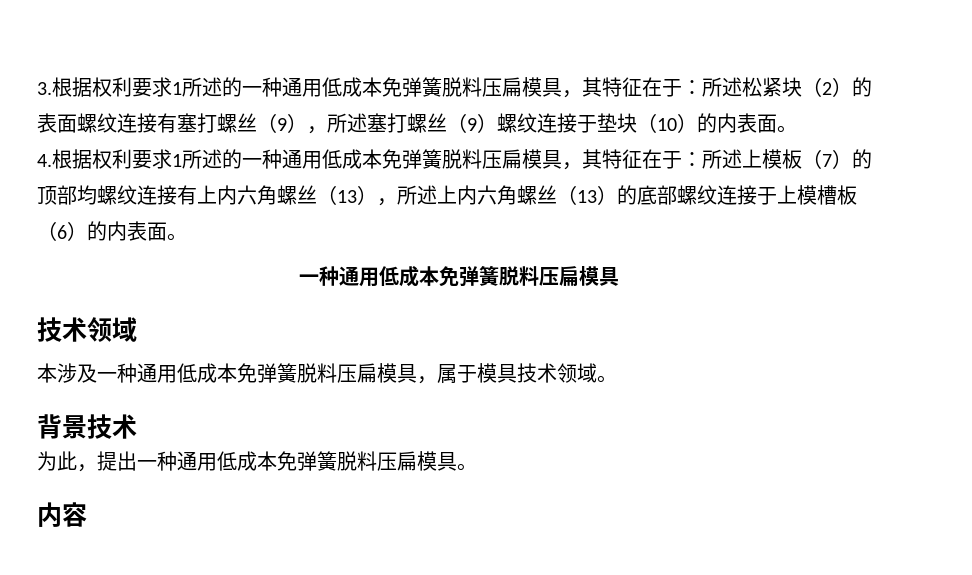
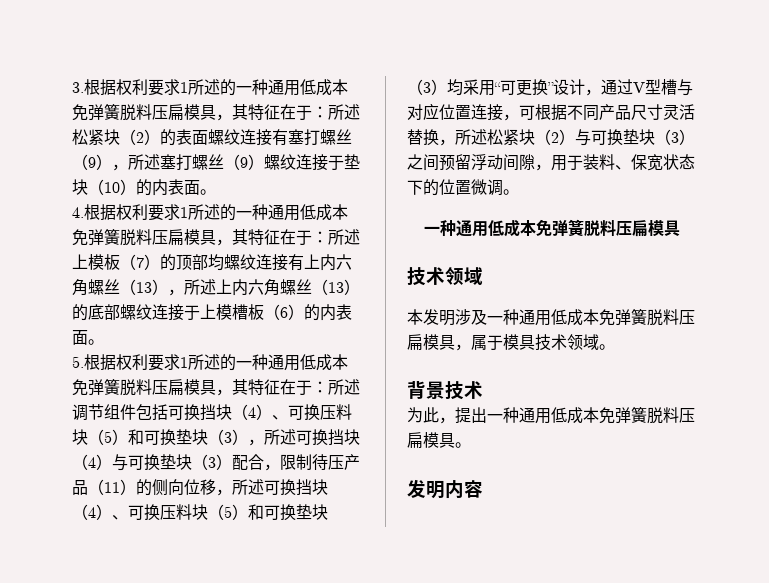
(187, 237) none -> [72,354,348,371] [72,378,360,396] [72,404,352,421] [72,429,360,446] [72,454,360,471] [72,479,328,496] [72,504,328,521] [407,79,693,96] [407,103,695,121] [407,129,695,146] [407,154,695,171] [407,179,519,196] // 5.根据权利要求1所述的一种通用低成本免弹簧脱料压扁模具，其特征在于：所述调节组件包括可换挡块（4）、可换压料块（5）和可换垫块（3），所述可换挡块（4）与可换垫块（3）配合，限制待压产品（11）的侧向位移，所述可换挡块（4）、可换压料块（5）和可换垫块（3）均采用“可更换”设计，通过V型槽与对应位置连接，可根据不同产品尺寸灵活替换，所述松紧块（2）与可换垫块（3）之间预留浮动间隙，用于装料、保宽状态下的位置微调。
(57, 373) none -> [423,309,455,326] 发明
(477, 467) none -> [407,479,445,499] 发明

